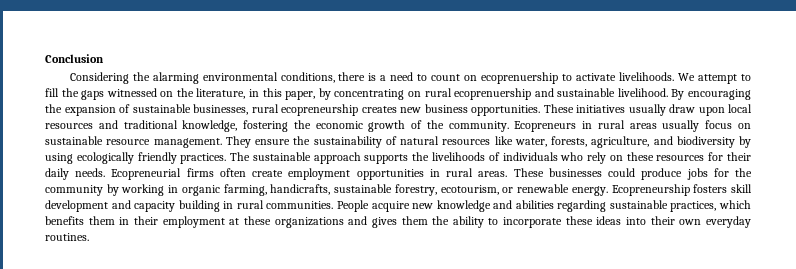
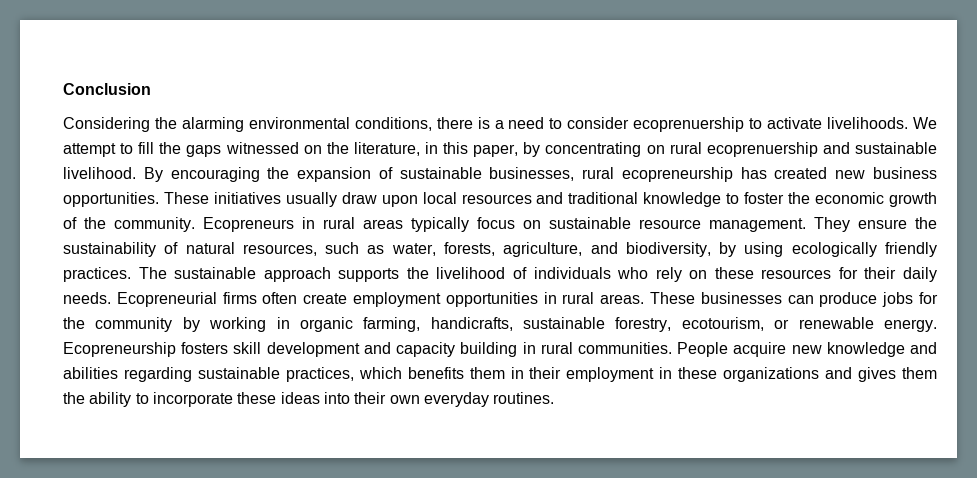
[431,74,478,81] count on -> [567,117,630,129] consider
[361,106,397,113] creates -> [740,167,828,179] has created
[182,120,289,132] knowledge, fostering -> [643,192,785,207] knowledge to foster
[662,120,700,132] usually -> [411,217,469,232] typically
[442,136,513,145] resources like -> [242,242,385,256] resources, such as
[676,136,735,148] biodiversity -> [625,242,711,257] biodiversity,
[431,152,485,161] livelihoods -> [436,267,506,279] livelihood
[608,168,636,177] could -> [787,295,814,304] can
[229,218,240,225] at -> [659,367,673,379] in

